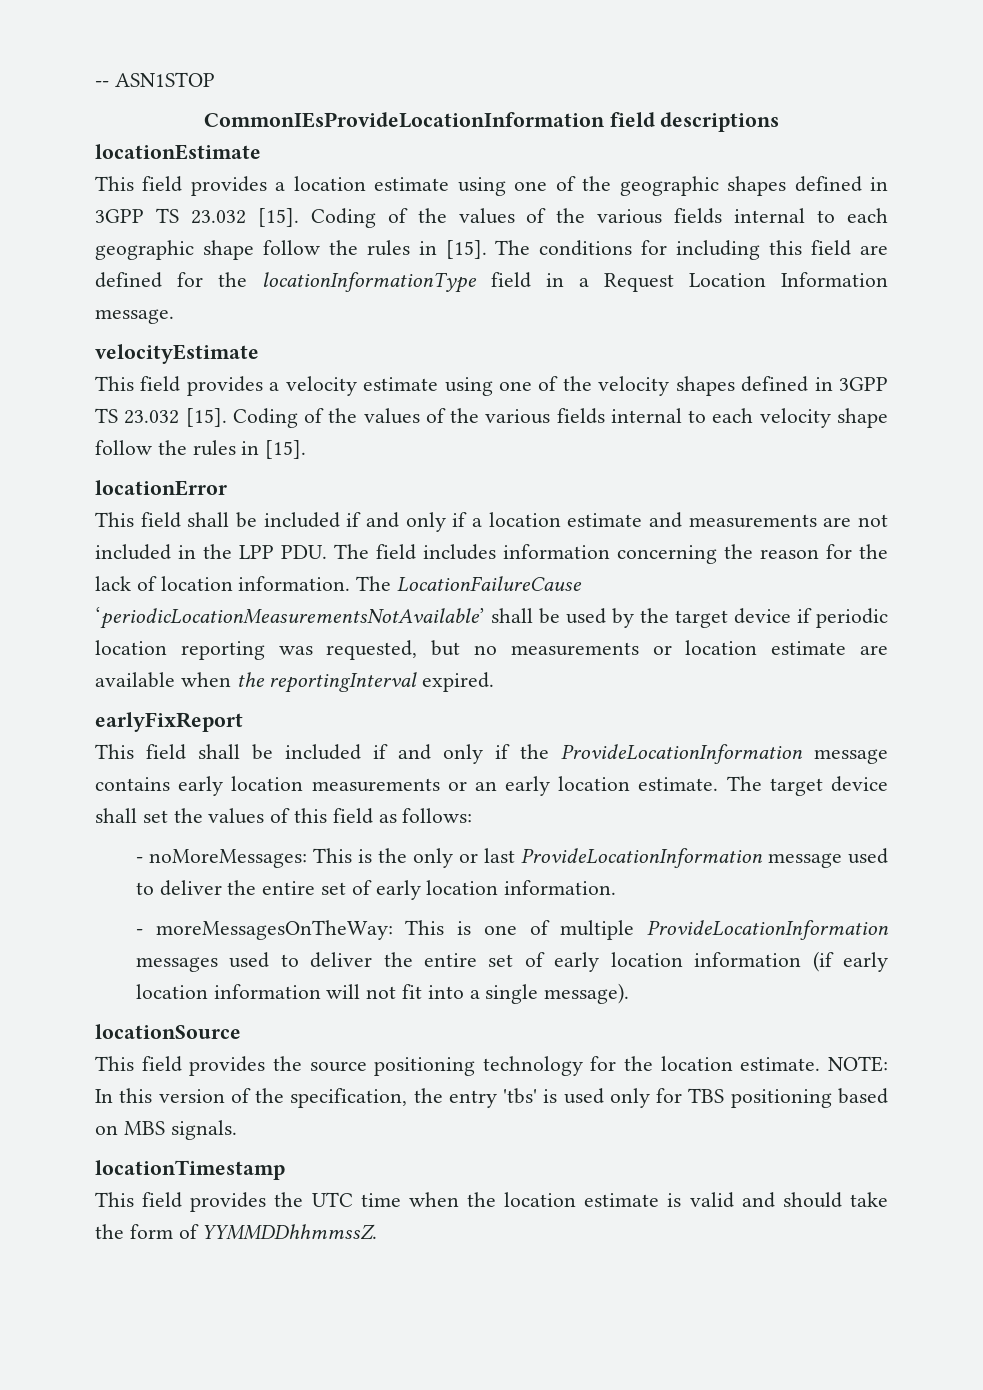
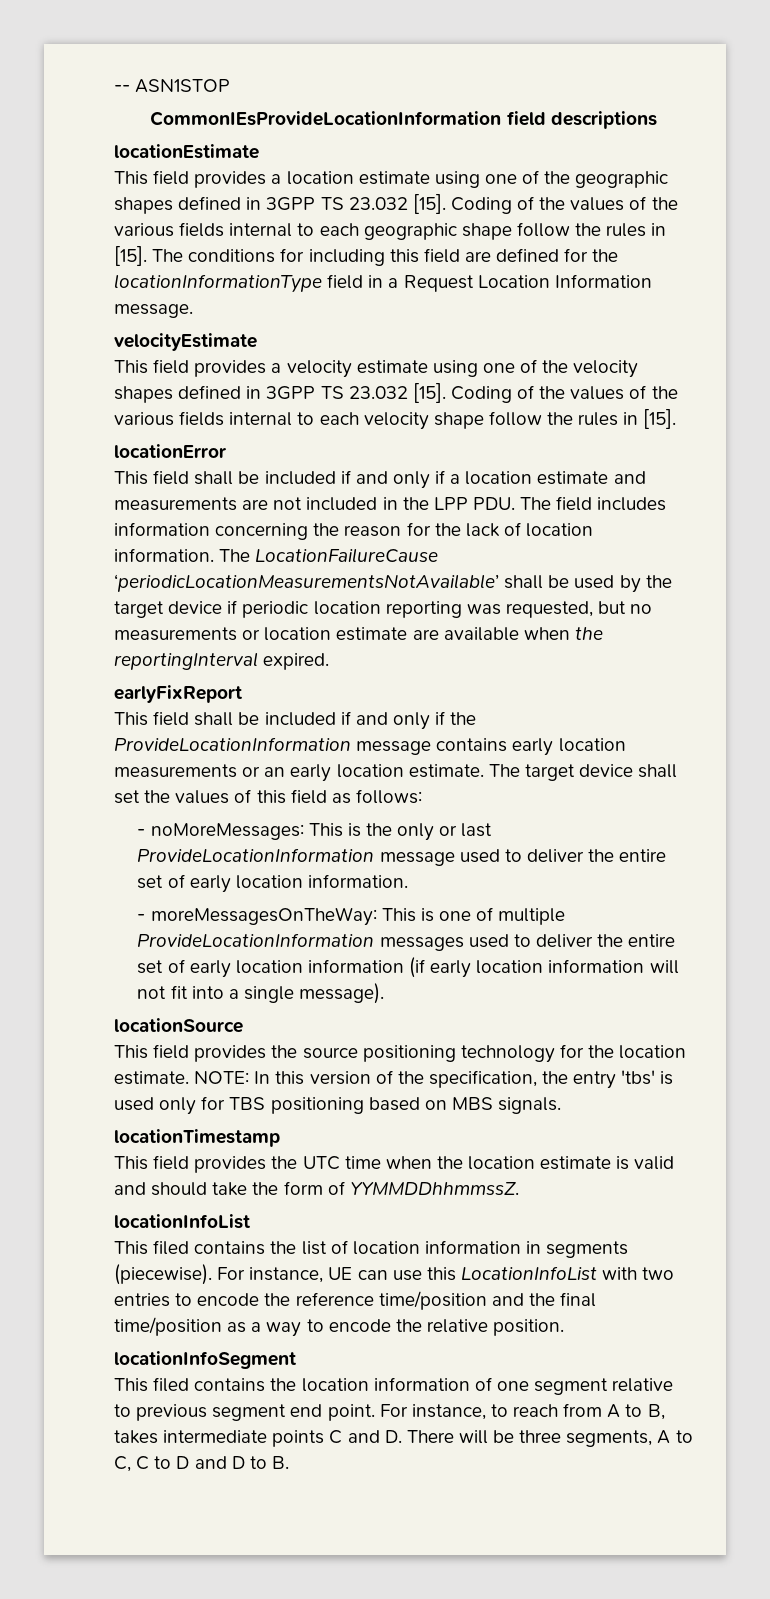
(378, 1232) none -> [114,1214,250,1229] [114,1240,629,1258] [114,1264,675,1285] [114,1291,597,1310] [114,1317,565,1337] [114,1351,296,1369] [114,1377,674,1395] [114,1403,665,1421] [114,1430,693,1447] [114,1456,289,1472] // locationInfoList // This filed contains the list of location information in segments (piecewise). For instance, UE can use this LocationInfoList with two entries to encode the reference time/position and the final time/position as a way to encode the relative position. // locationInfoSegment // This filed contains the location information of one segment relative to previous segment end point. For instance, to reach from A to B, takes intermediate points C and D. There will be three segments, A to C, C to D and D to B.

